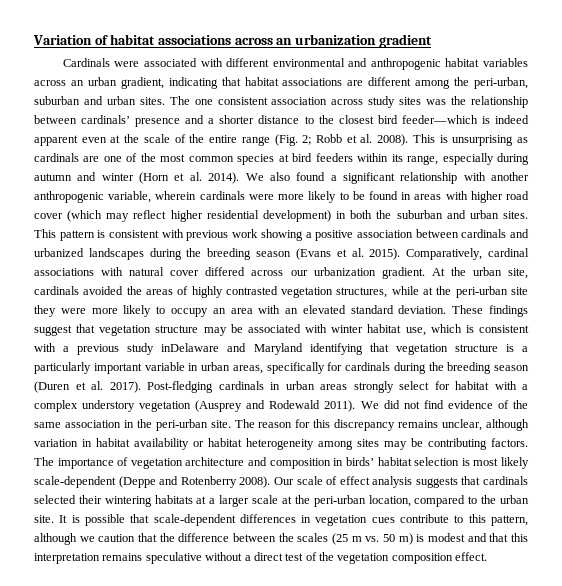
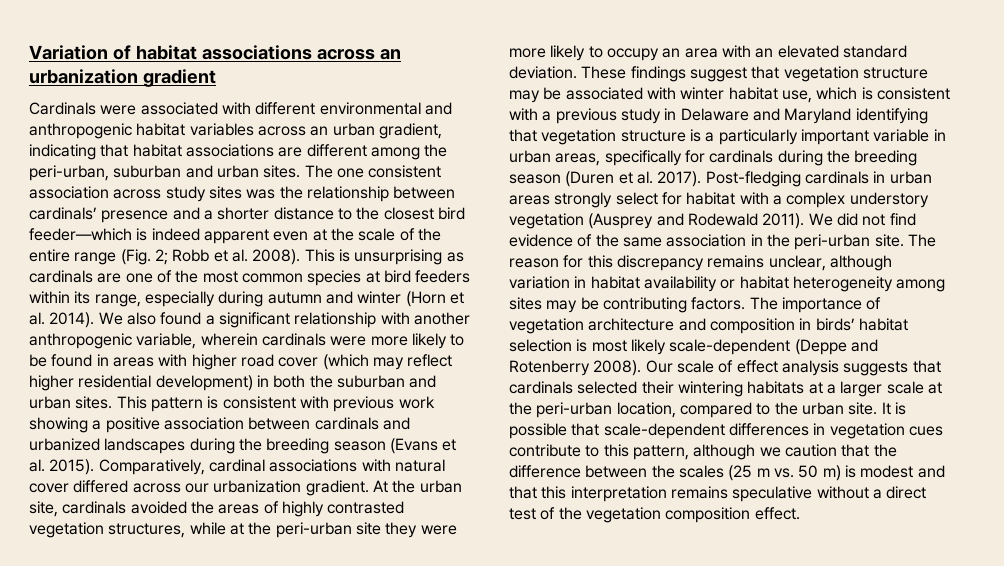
[161,343,220,352] inDelaware -> [664,108,749,121] in Delaware

